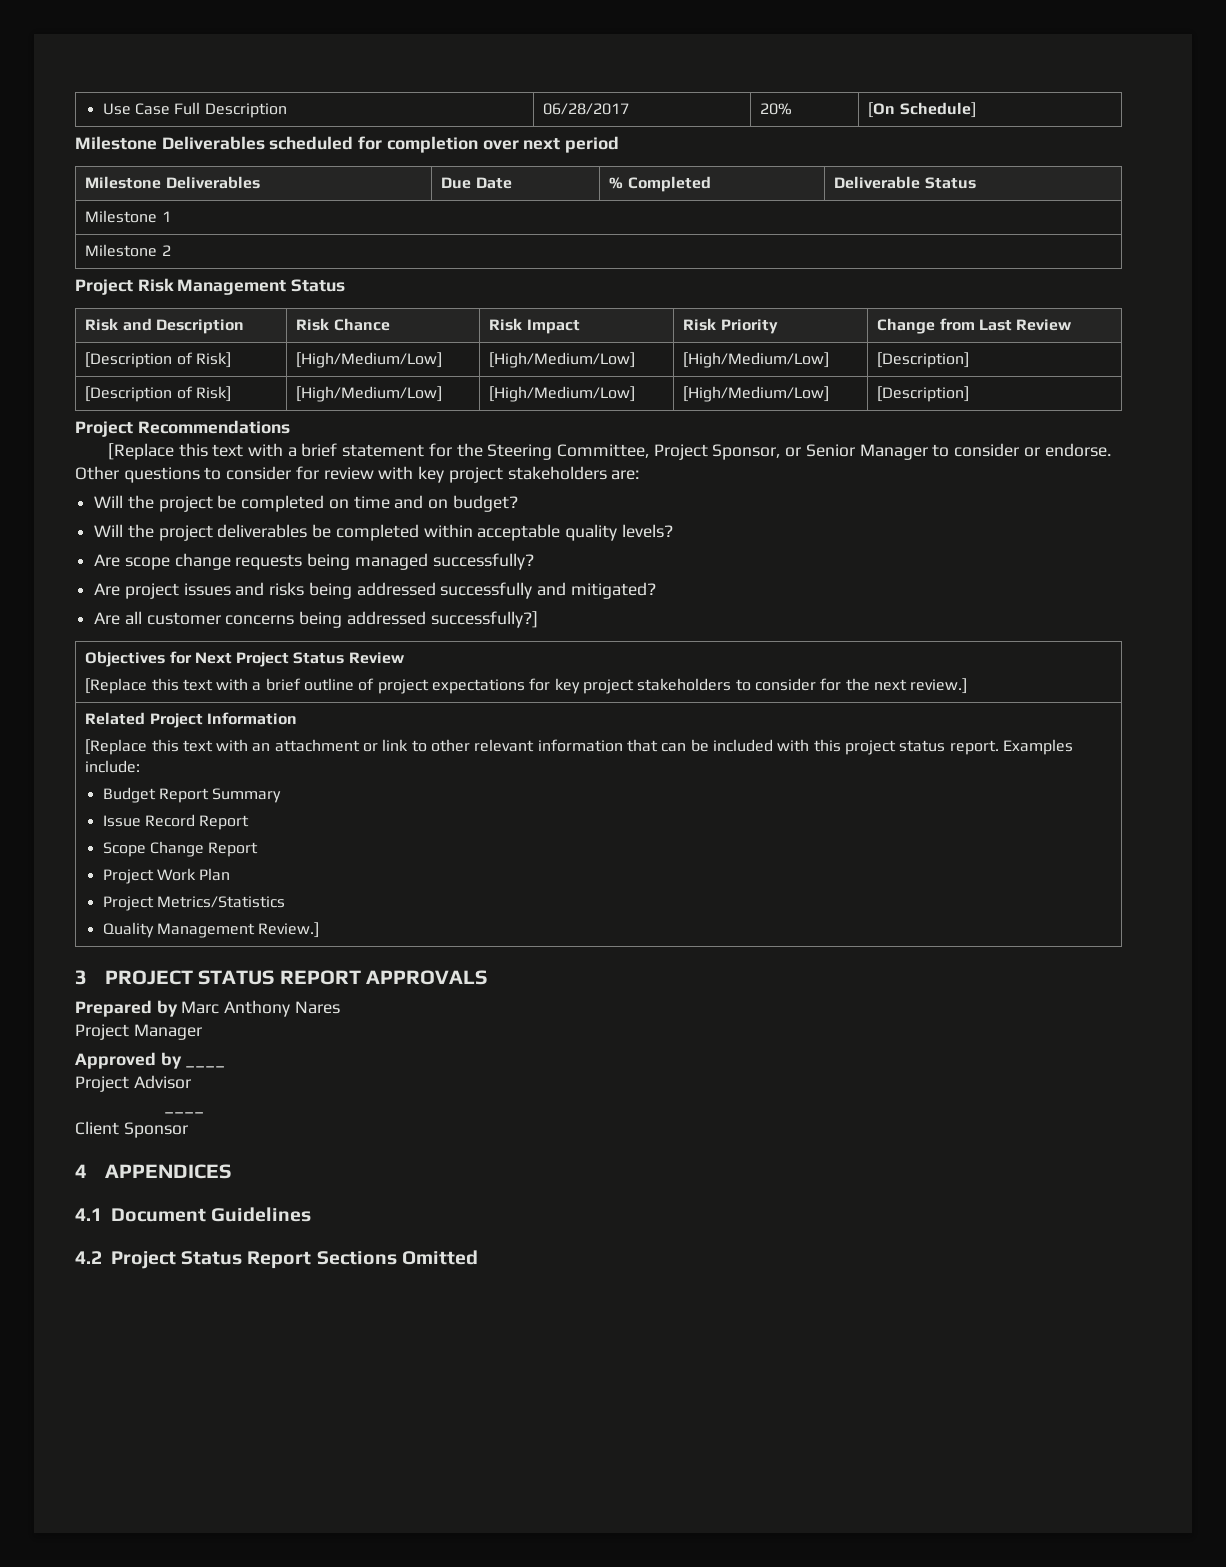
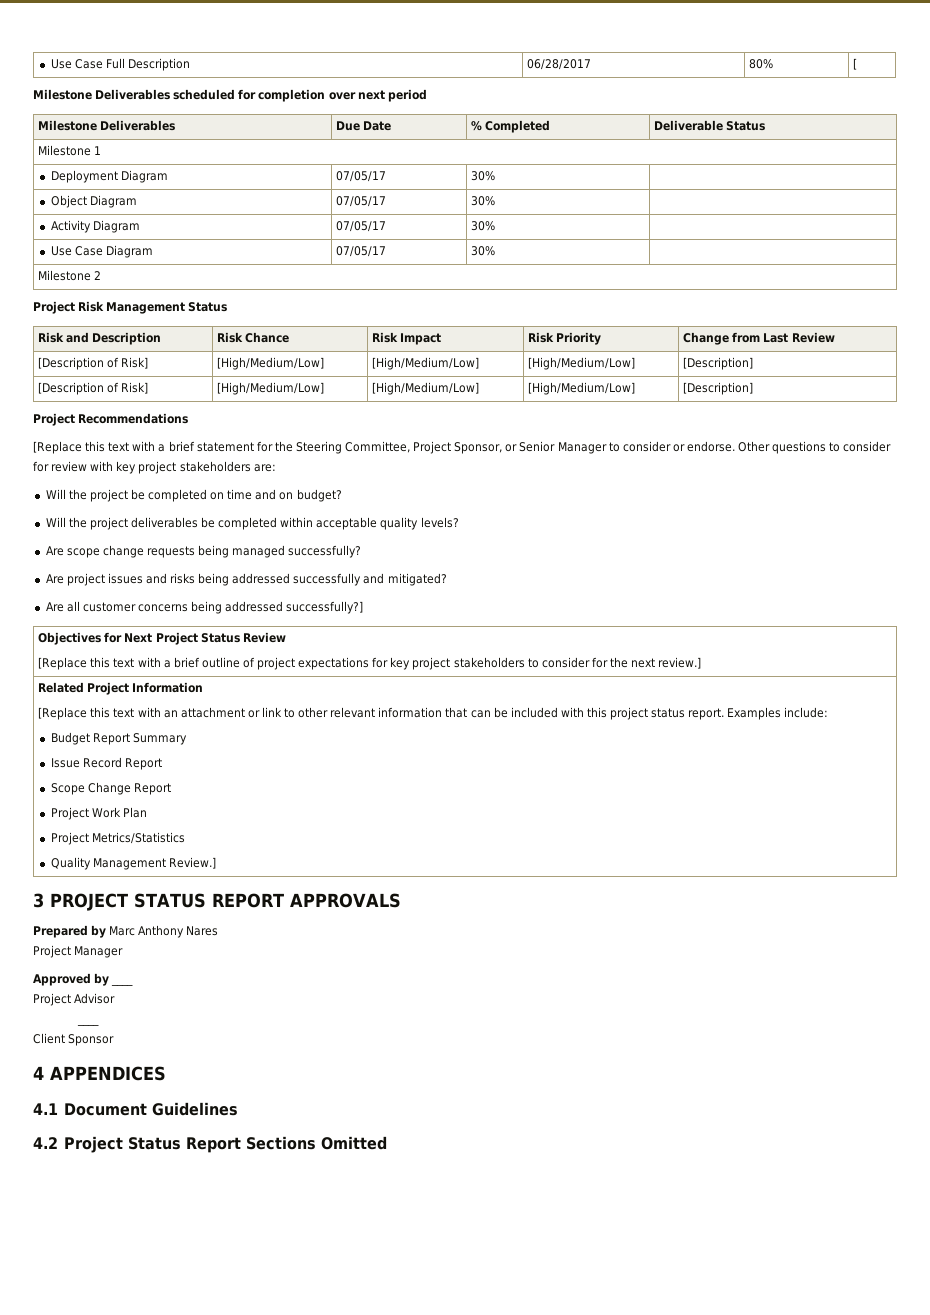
[760,103,793,115] [868,102,976,118] 20% | [On Schedule] -> [749,59,774,69] [853,58,858,70] 80% | [
(171, 216) none -> [50,170,168,183] [336,171,387,182] [471,171,496,181] [50,195,137,208] [336,196,387,207] [471,196,496,206] [50,220,140,233] [336,221,387,232] [471,221,496,231] [50,245,154,258] [336,246,387,257] [471,246,496,256] // Deployment Diagram | 07/05/17 | 30% | // Object Diagram | 07/05/17 | 30% | // Activity Diagram | 07/05/17 | 30% | // Use Case Diagram | 07/05/17 | 30% |

